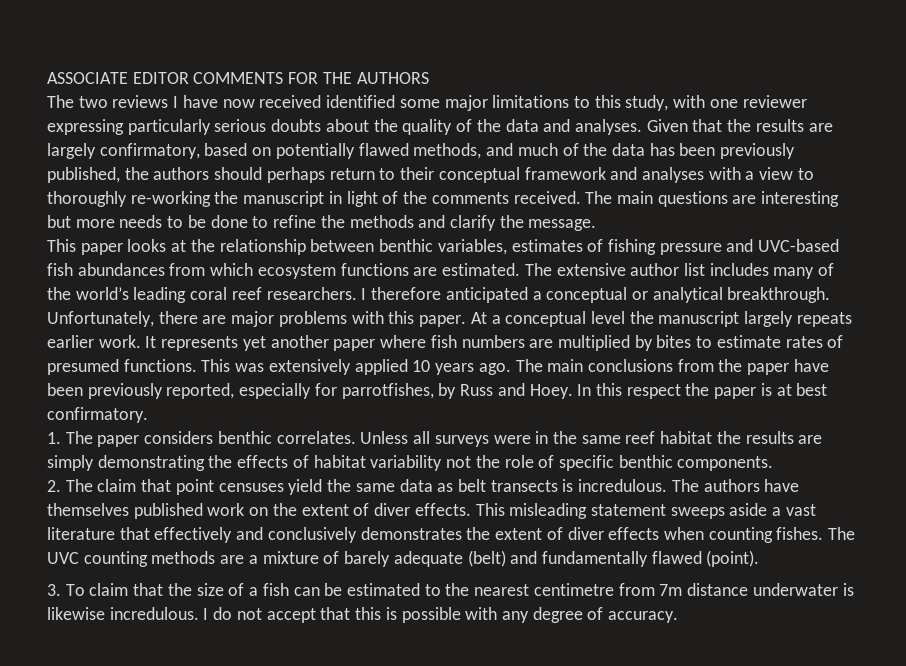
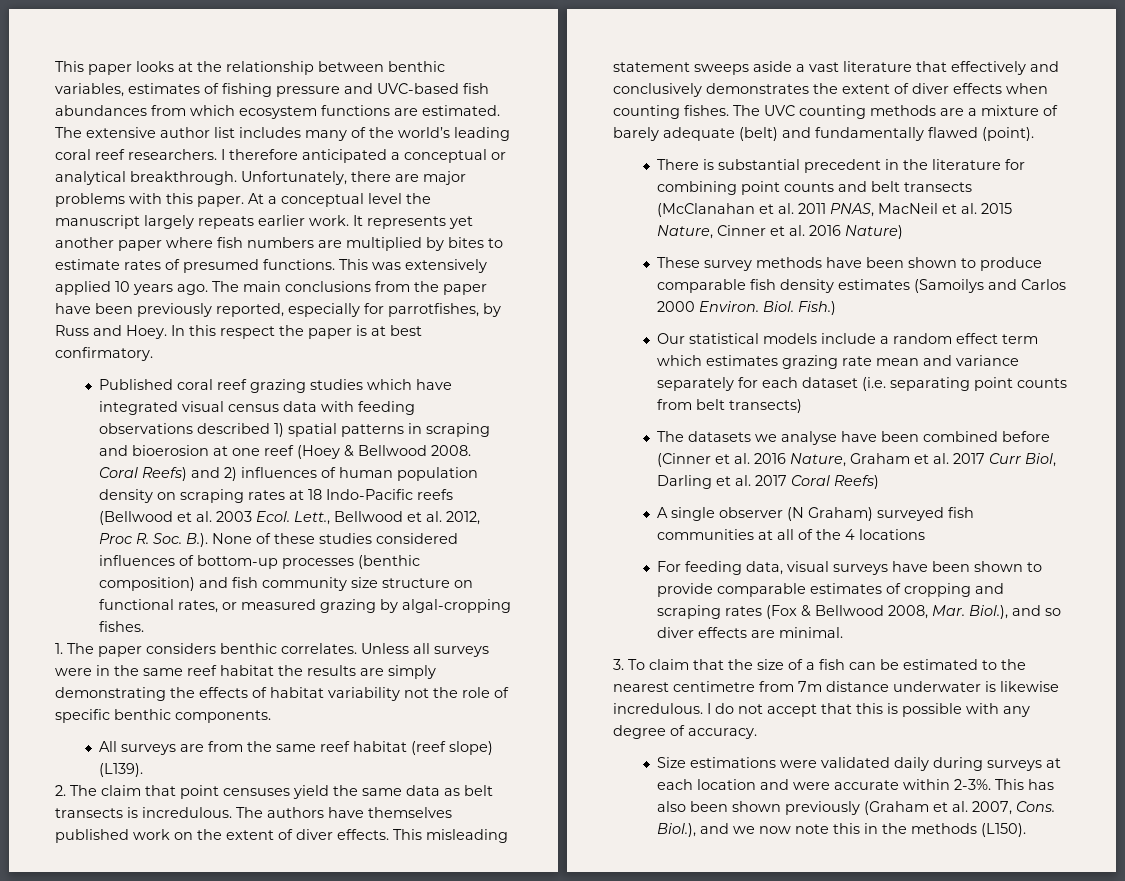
[47,72,429,84] [47,95,807,111] [47,119,833,135] [47,143,796,159] [47,167,814,183] [47,191,840,207] [47,215,597,231] ASSOCIATE EDITOR COMMENTS FOR THE AUTHORS // The two reviews I have now received identified some major limitations to this study, with one reviewer expressing particularly serious doubts about the quality of the data and analyses. Given that the results are largely confirmatory, based on potentially flawed methods, and much of the data has been previously published, the authors should perhaps return to their conceptual framework and analyses with a view to thoroughly re-working the manuscript in light of the comments received. The main questions are interesting but more needs to be done to refine the methods and clarify the message. // -> (55, 66) none
(148, 415) none -> [98,379,452,393] [98,401,415,415] [98,423,490,437] [98,445,471,459] [98,467,478,481] [98,489,453,503] [98,511,480,525] [98,533,458,547] [98,555,420,569] [98,577,473,591] [98,599,511,613] [98,621,144,632] // Published coral reef grazing studies which have integrated visual census data with feeding observations described 1) spatial patterns in scraping and bioerosion at one reef (Hoey & Bellwood 2008. Coral Reefs) and 2) influences of human population density on scraping rates at 18 Indo-Pacific reefs (Bellwood et al. 2003 Ecol. Lett., Bellwood et al. 2012, Proc R. Soc. B.). None of these studies considered influences of bottom-up processes (benthic composition) and fish community size structure on functional rates, or measured grazing by algal-cropping fishes.
(774, 463) none -> [98,741,493,755] [98,763,143,777] // All surveys are from the same reef habitat (reef slope) (L139).
(760, 558) none -> [656,159,1025,173] [656,181,972,195] [656,203,1012,217] [656,225,903,239] [656,257,1042,271] [656,279,1066,293] [656,301,836,315] [656,333,1038,344] [656,355,1019,369] [656,377,1067,391] [656,399,802,413] [656,431,1050,445] [656,453,1056,467] [656,475,879,489] [656,507,974,521] [656,529,925,540] [656,561,1042,575] [656,583,1004,597] [656,605,1061,619] [656,627,843,638] // There is substantial precedent in the literature for combining point counts and belt transects (McClanahan et al. 2011 PNAS, MacNeil et al. 2015 Nature, Cinner et al. 2016 Nature) // These survey methods have been shown to produce comparable fish density estimates (Samoilys and Carlos 2000 Environ. Biol. Fish.) // Our statistical models include a random effect term which estimates grazing rate mean and variance separately for each dataset (i.e. separating point counts from belt transects) // The datasets we analyse have been combined before (Cinner et al. 2016 Nature, Graham et al. 2017 Curr Biol, Darling et al. 2017 Coral Reefs) // A single observer (N Graham) surveyed fish communities at all of the 4 locations // For feeding data, visual surveys have been shown to provide comparable estimates of cropping and scraping rates (Fox & Bellwood 2008, Mar. Biol.), and so diver effects are minimal.
(679, 617) none -> [656,757,1061,771] [656,779,1054,790] [656,801,1055,815] [656,823,1026,837] // Size estimations were validated daily during surveys at each location and were accurate within 2-3%. This has also been shown previously (Graham et al. 2007, Cons. Biol.), and we now note this in the methods (L150).

